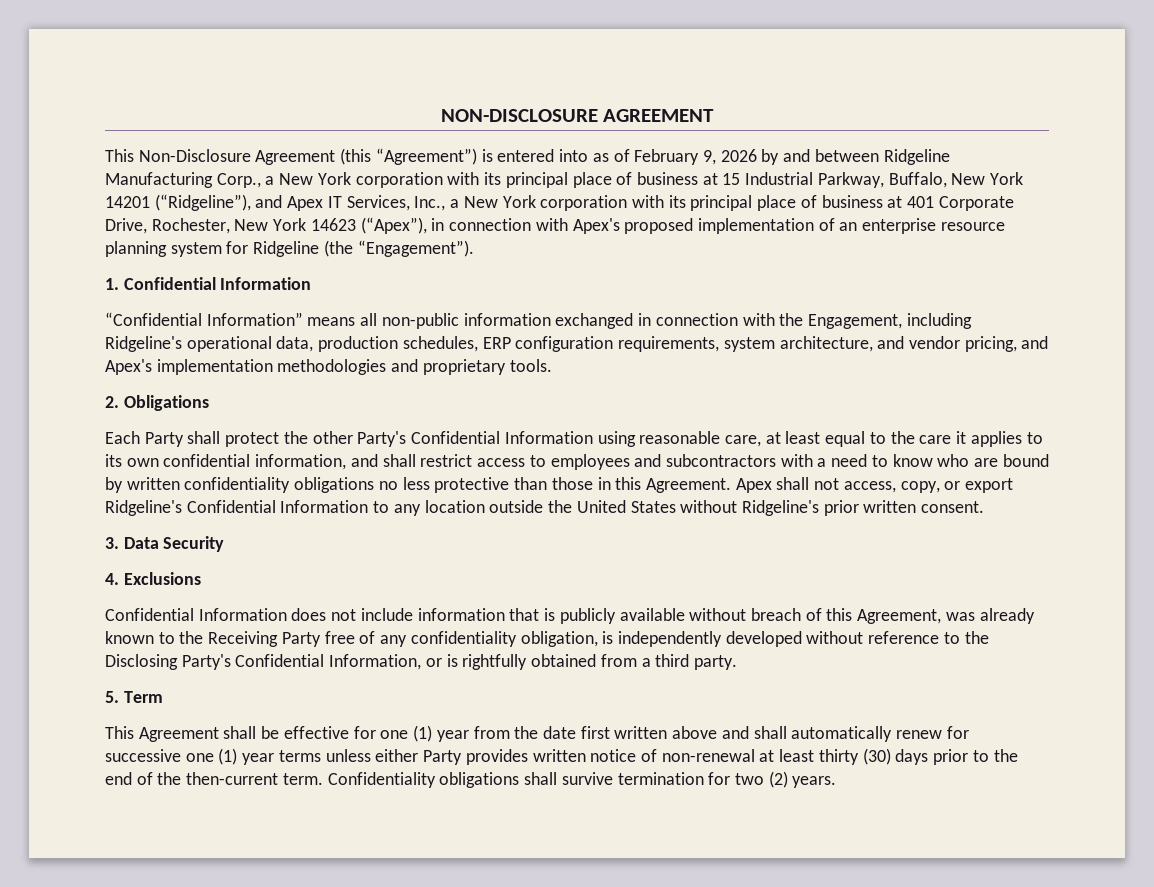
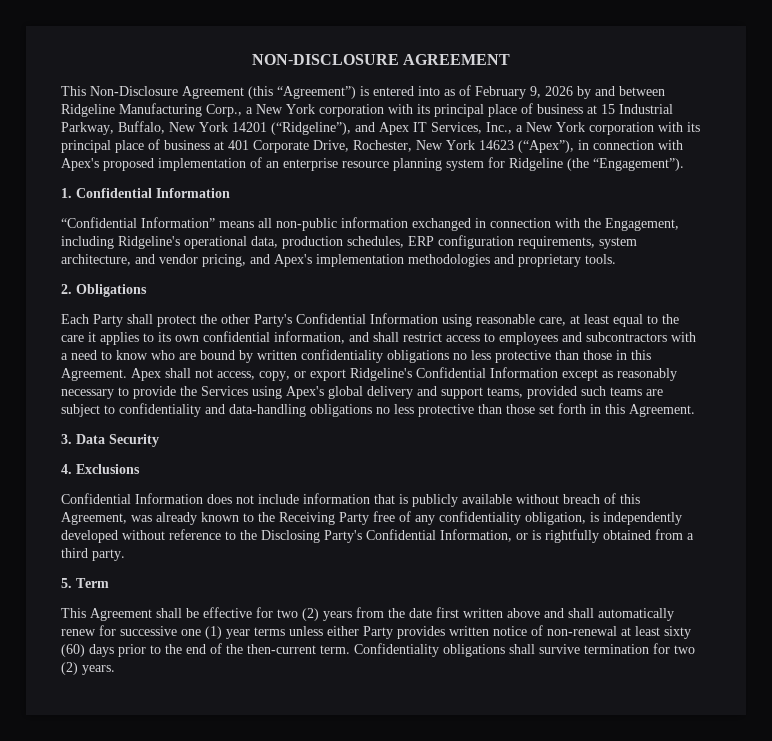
[373,500,985,516] to any location outside the United States without Ridgeline's prior written consent. -> [562,368,677,381] [61,386,663,399] [61,403,695,417] except as reasonably necessary to provide the Services using Apex's global delivery and support teams, provided such teams are subject to confidentiality and data-handling obligations no less protective than those set forth in this Agreement.
[380,725,469,742] one (1) year -> [277,608,352,621] two (2) years
[818,748,891,765] thirty (30) -> [664,626,691,639] [61,644,85,657] sixty (60)

